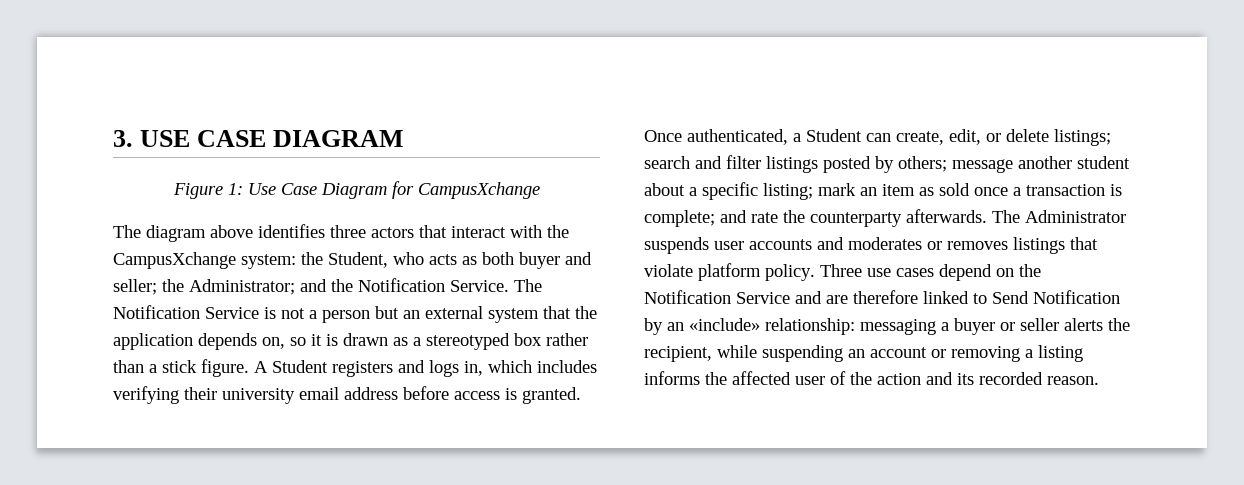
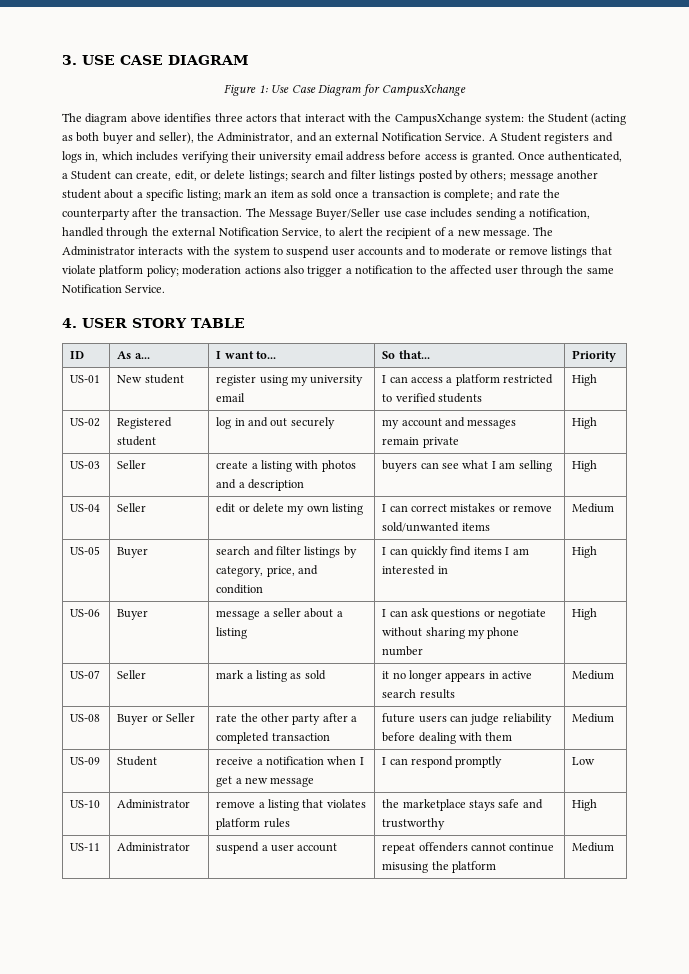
[328,252,457,268] Student, who acts -> [547,113,627,125] Student (acting
[113,278,542,295] [113,305,597,323] [113,333,588,350] [113,359,249,377] seller; the Administrator; and the Notification Service. The Notification Service is not a person but an external system that the application depends on, so it is drawn as a stereotyped box rather than a stick figure. -> [158,132,486,144] seller), the Administrator, and an external Notification Service.
[906,209,1126,223] [644,237,1098,254] [644,263,1041,281] [644,290,1120,304] [644,318,1130,335] [644,345,1083,362] [644,371,1099,385] afterwards. The Administrator suspends user accounts and moderates or removes listings that violate platform policy. Three use cases depend on the Notification Service and are therefore linked to Send Notification by an «include» relationship: messaging a buyer or seller alerts the recipient, while suspending an account or removing a listing informs the affected user of the action and its recorded reason. -> [132,208,590,220] [62,227,554,239] [62,246,612,258] [62,265,614,277] [62,284,166,293] [62,318,245,328] [70,351,85,359] [117,351,150,359] [216,351,277,359] [382,350,430,359] [572,350,617,362] [70,375,101,383] [117,374,184,384] [216,375,364,386] [216,393,246,402] [382,374,554,386] [382,393,483,403] [572,374,598,386] [70,418,101,427] [117,417,173,429] [117,436,157,446] [216,417,335,429] [382,417,517,429] [382,437,459,448] [572,417,598,429] [70,461,101,469] [117,460,147,469] [216,460,356,472] [216,479,305,491] [382,460,552,472] [572,460,598,472] [70,504,101,512] [117,503,147,512] [216,503,364,515] [382,503,553,512] [382,522,490,532] [572,503,615,513] [70,546,101,555] [117,547,149,558] [216,546,357,558] [216,565,319,577] [216,584,264,594] [382,546,529,558] [382,565,448,575] [572,546,598,558] [70,609,101,617] [117,609,149,620] [216,608,343,620] [216,627,248,639] [382,608,547,620] [382,627,520,639] [382,646,424,656] [572,608,598,620] [70,670,101,679] [117,670,147,679] [216,670,326,682] [382,670,533,682] [382,689,455,699] [572,670,615,680] [70,714,101,722] [117,713,196,725] [216,713,358,725] [216,732,330,744] [382,713,552,725] [382,732,513,744] [572,713,615,723] [70,757,101,765] [117,756,158,766] [216,756,364,765] [216,776,315,787] [382,756,503,768] [572,757,596,765] [70,800,101,808] [117,799,191,809] [216,799,366,811] [216,818,290,830] [382,799,543,811] [382,818,446,830] [572,799,598,811] [70,843,101,851] [117,842,191,852] [216,842,338,854] [382,842,555,854] [382,861,497,873] [572,842,615,852] after the transaction. The Message Buyer/Seller use case includes sending a notification, handled through the external Notification Service, to alert the recipient of a new message. The Administrator interacts with the system to suspend user accounts and to moderate or remove listings that violate platform policy; moderation actions also trigger a notification to the affected user through the same Notification Service. // 4. USER STORY TABLE // ID | As a... | I want to... | So that... | Priority // US-01 | New student | register using my university email | I can access a platform restricted to verified students | High // US-02 | Registered student | log in and out securely | my account and messages remain private | High // US-03 | Seller | create a listing with photos and a description | buyers can see what I am selling | High // US-04 | Seller | edit or delete my own listing | I can correct mistakes or remove sold/unwanted items | Medium // US-05 | Buyer | search and filter listings by category, price, and condition | I can quickly find items I am interested in | High // US-06 | Buyer | message a seller about a listing | I can ask questions or negotiate without sharing my phone number | High // US-07 | Seller | mark a listing as sold | it no longer appears in active search results | Medium // US-08 | Buyer or Seller | rate the other party after a completed transaction | future users can judge reliability before dealing with them | Medium // US-09 | Student | receive a notification when I get a new message | I can respond promptly | Low // US-10 | Administrator | remove a listing that violates platform rules | the marketplace stays safe and trustworthy | High // US-11 | Administrator | suspend a user account | repeat offenders cannot continue misusing the platform | Medium

